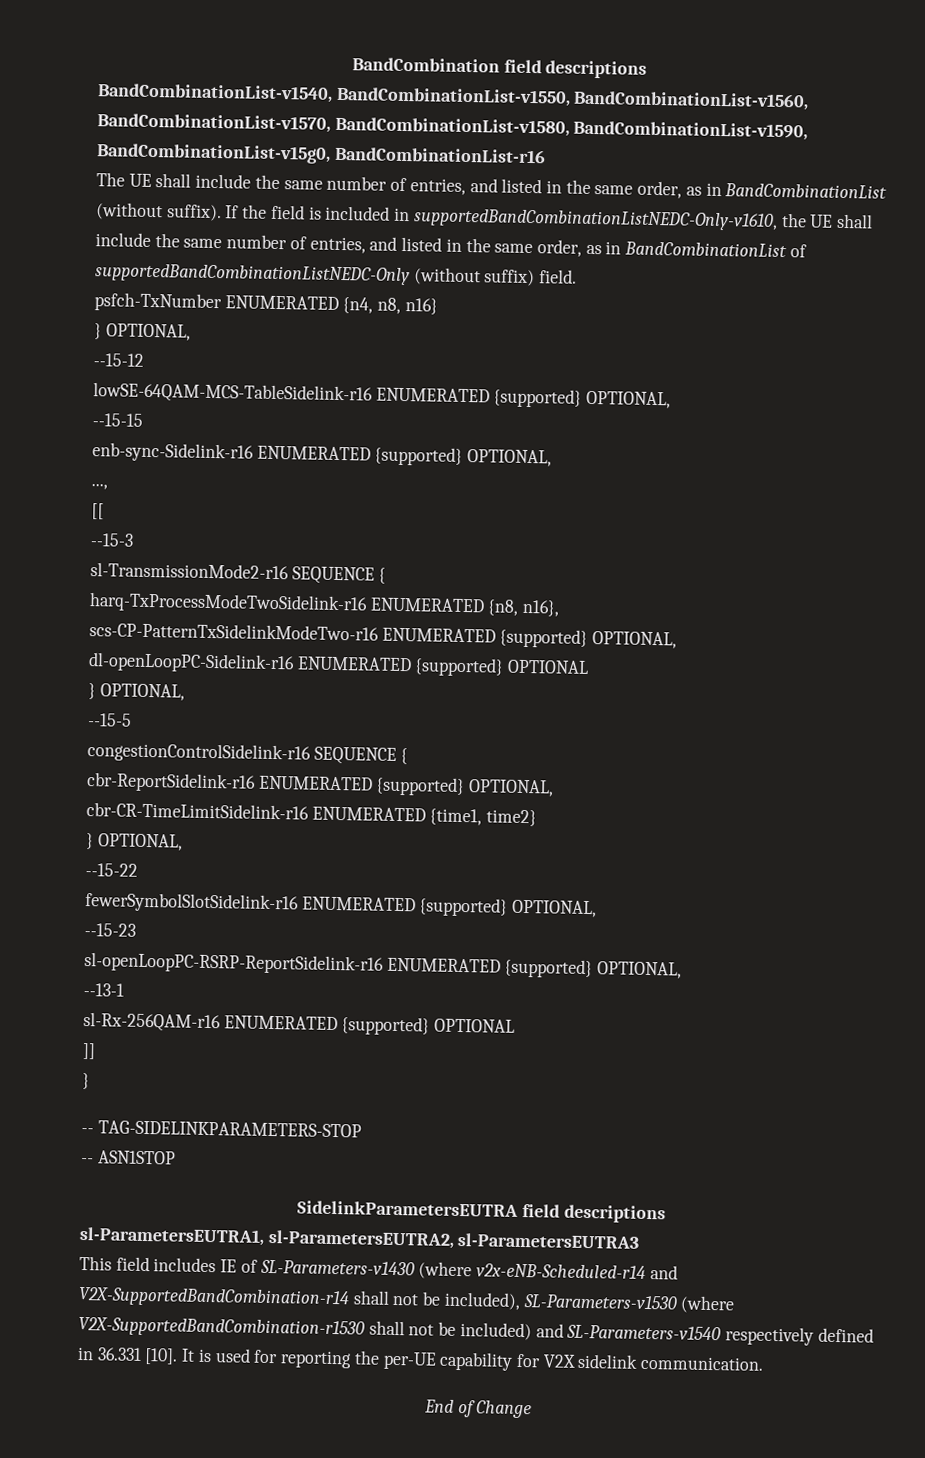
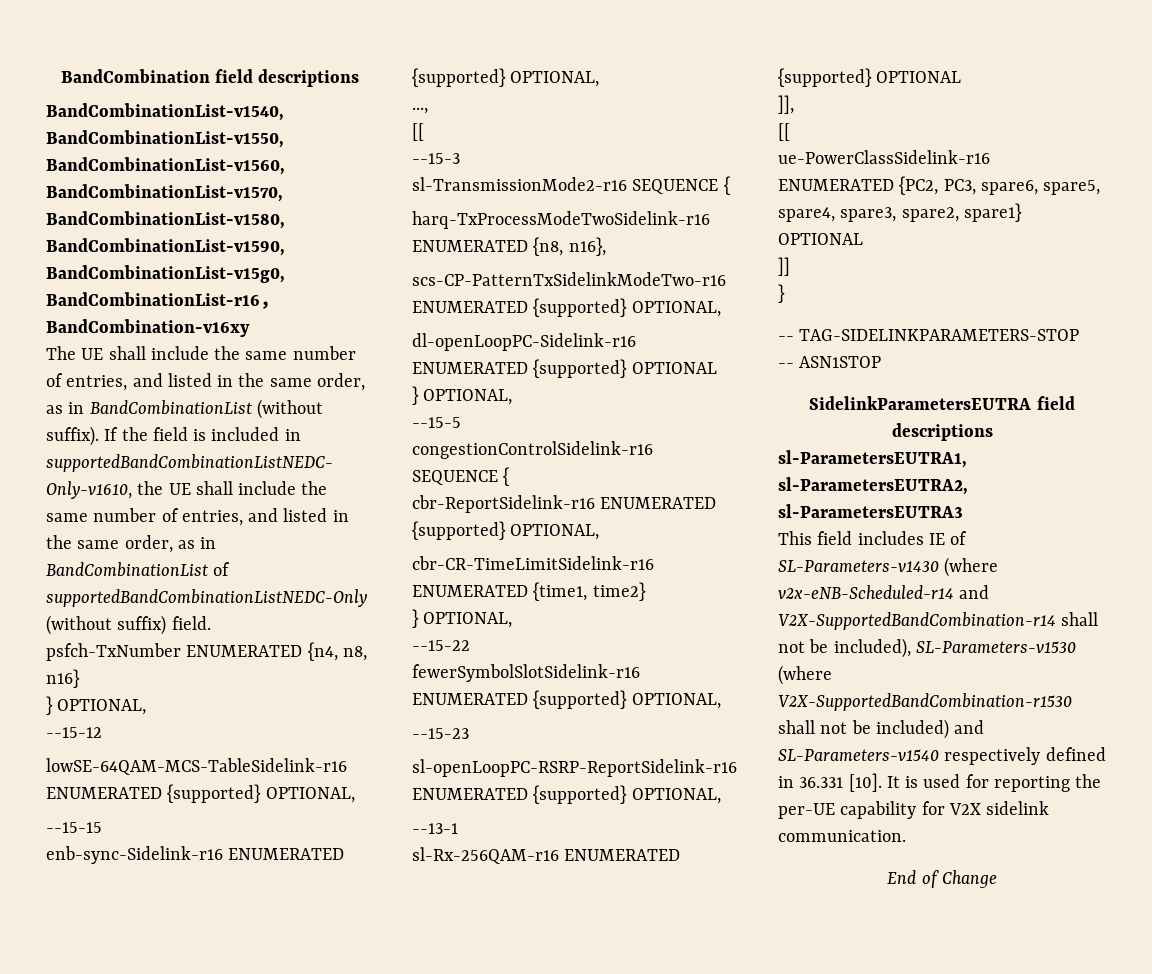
(546, 155) none -> [260,301,280,309] [46,319,250,337] ，BandCombination-v16xy
(516, 1025) none -> [778,95,794,114] [778,123,790,141] [778,150,990,164] [778,176,1101,195] [778,203,1022,222] [778,233,863,245] // ]], // [[ // ue-PowerClassSidelink-r16 ENUMERATED {PC2, PC3, spare6, spare5, spare4, spare3, spare2, spare1} OPTIONAL

